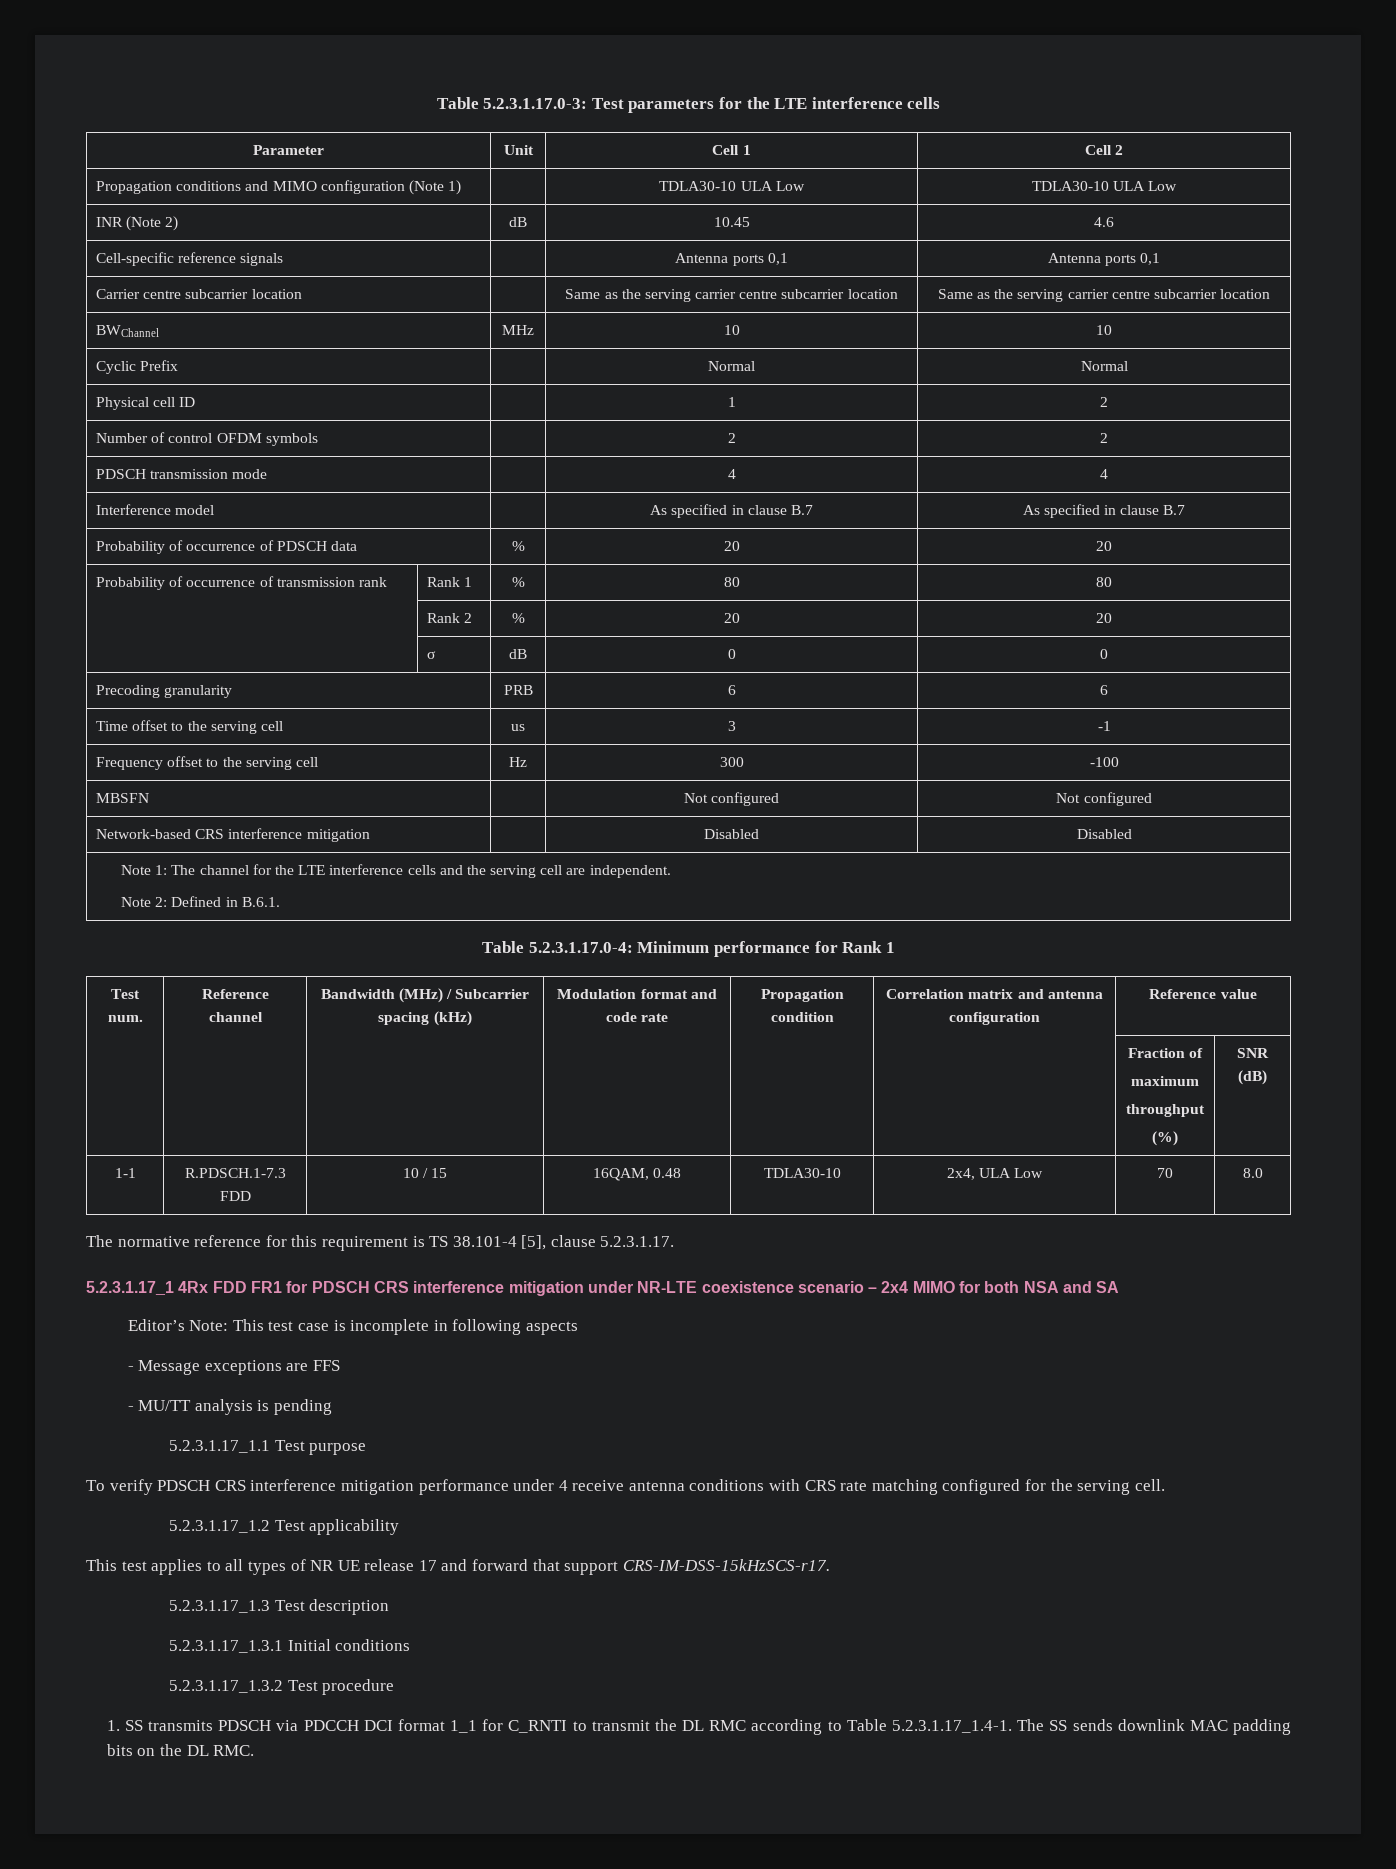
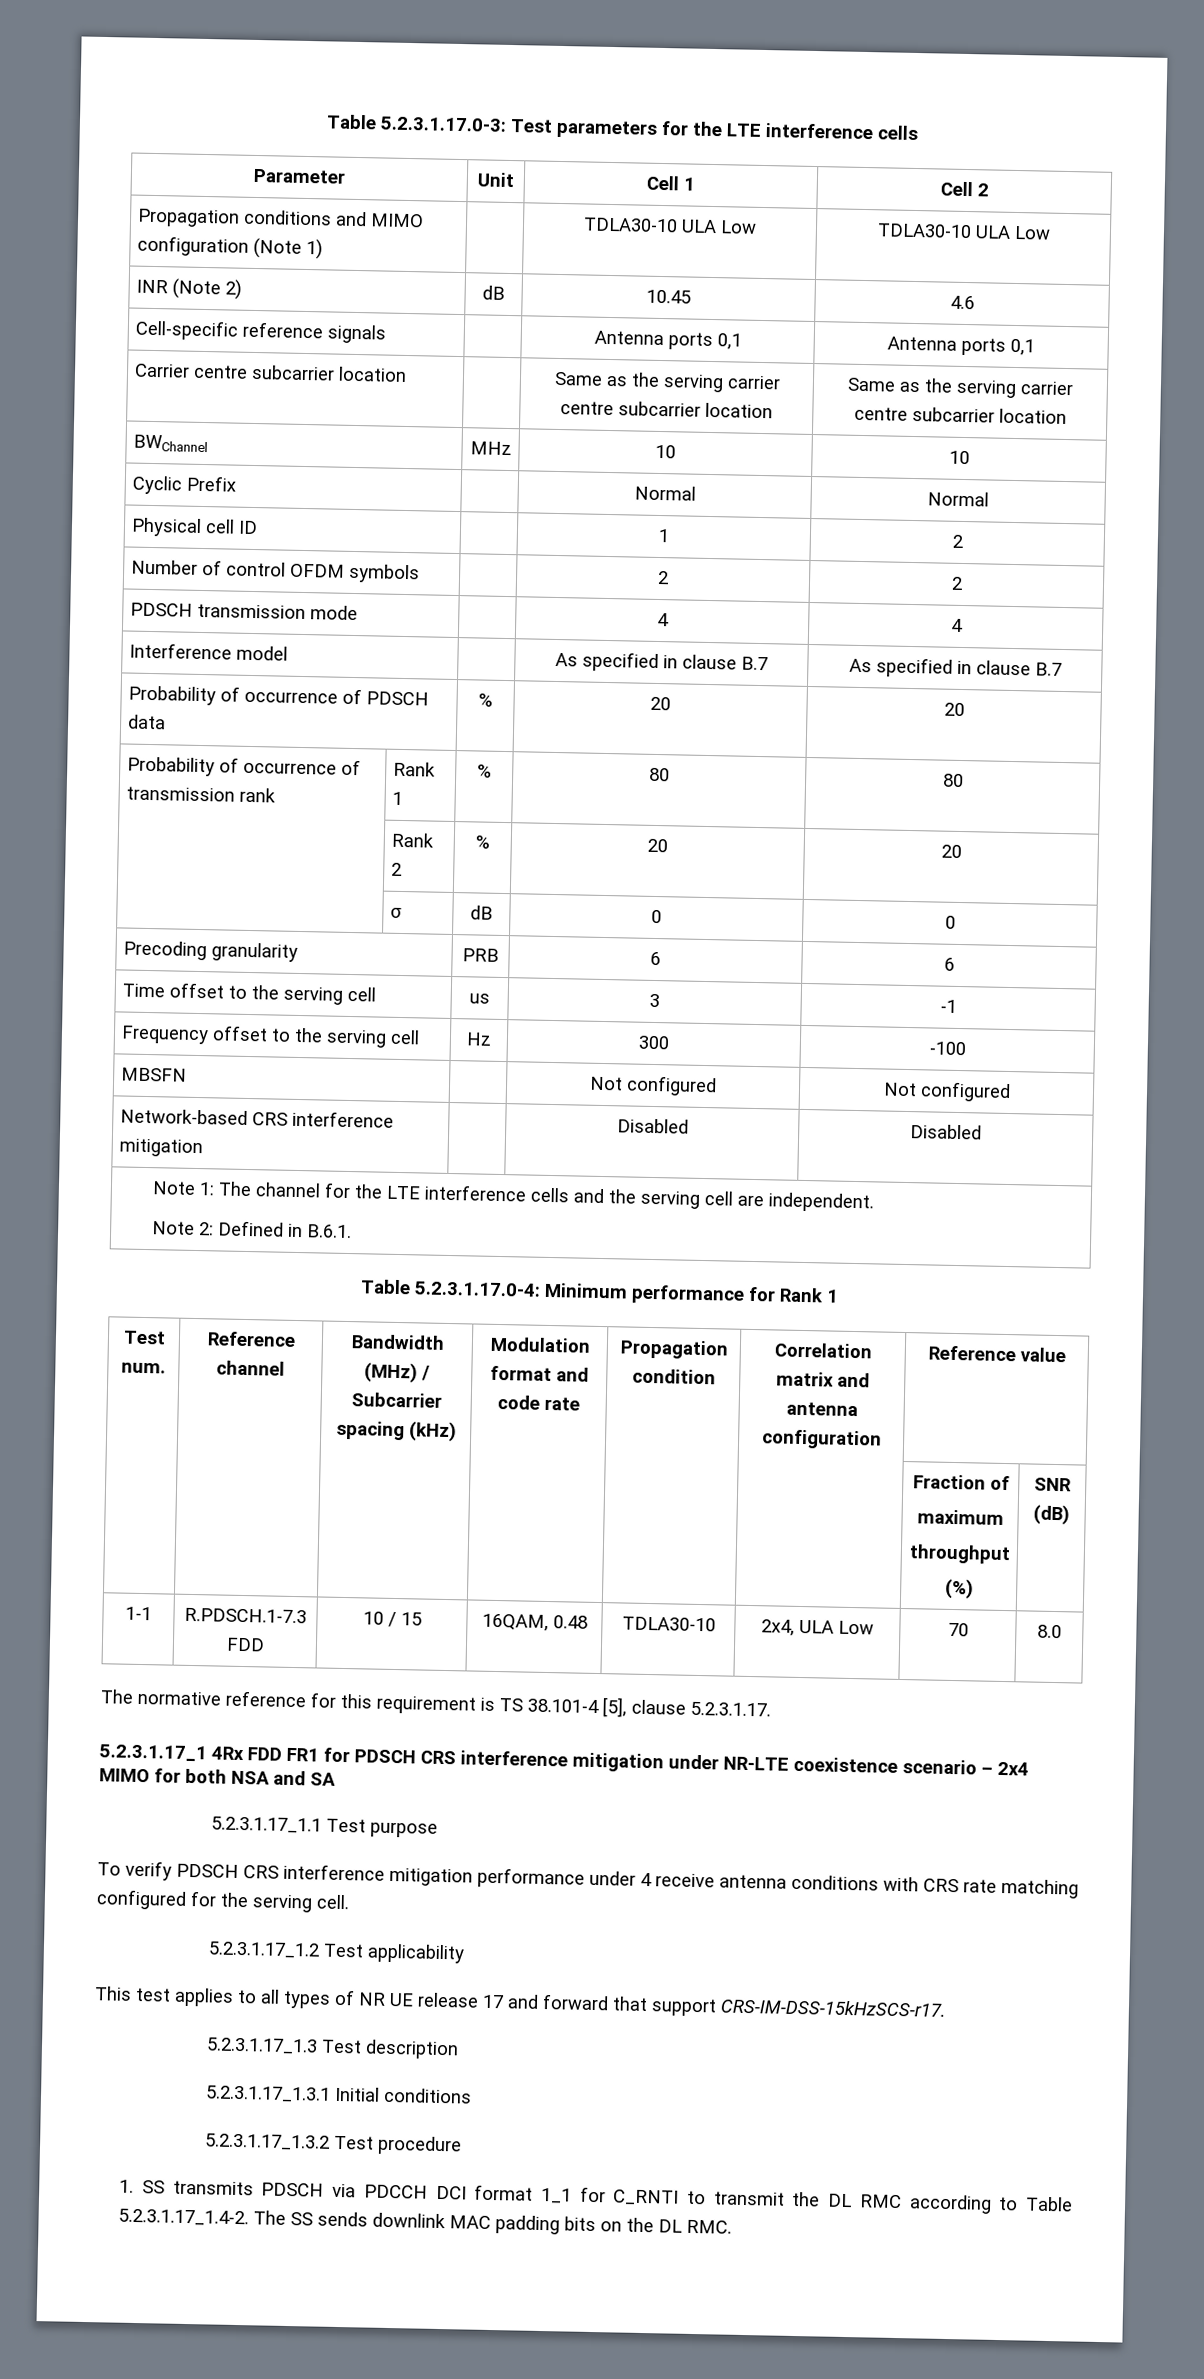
[127,1319,578,1335] [127,1360,340,1375] [127,1399,332,1415] // Editor’s Note: This test case is incomplete in following aspects // - Message exceptions are FFS // - MU/TT analysis is pending -> (336, 1779) none
[891,1720,1012,1733] 5.2.3.1.17_1.4-1. -> [118,2208,250,2227] 5.2.3.1.17_1.4-2.

